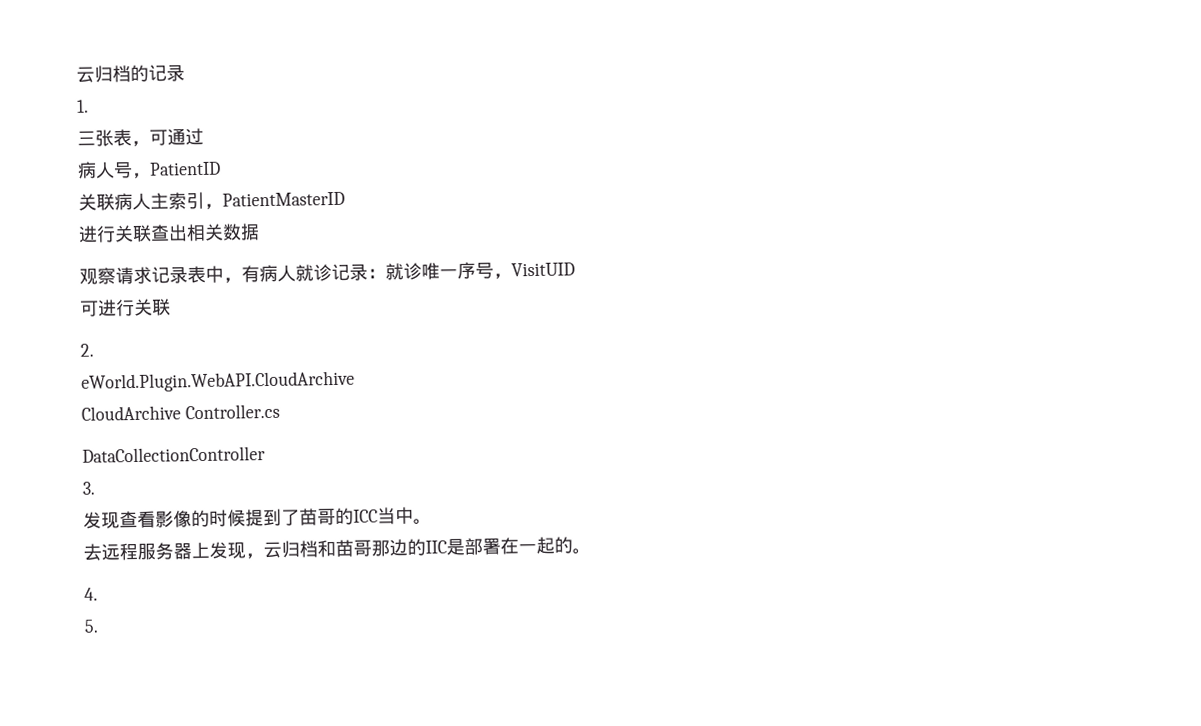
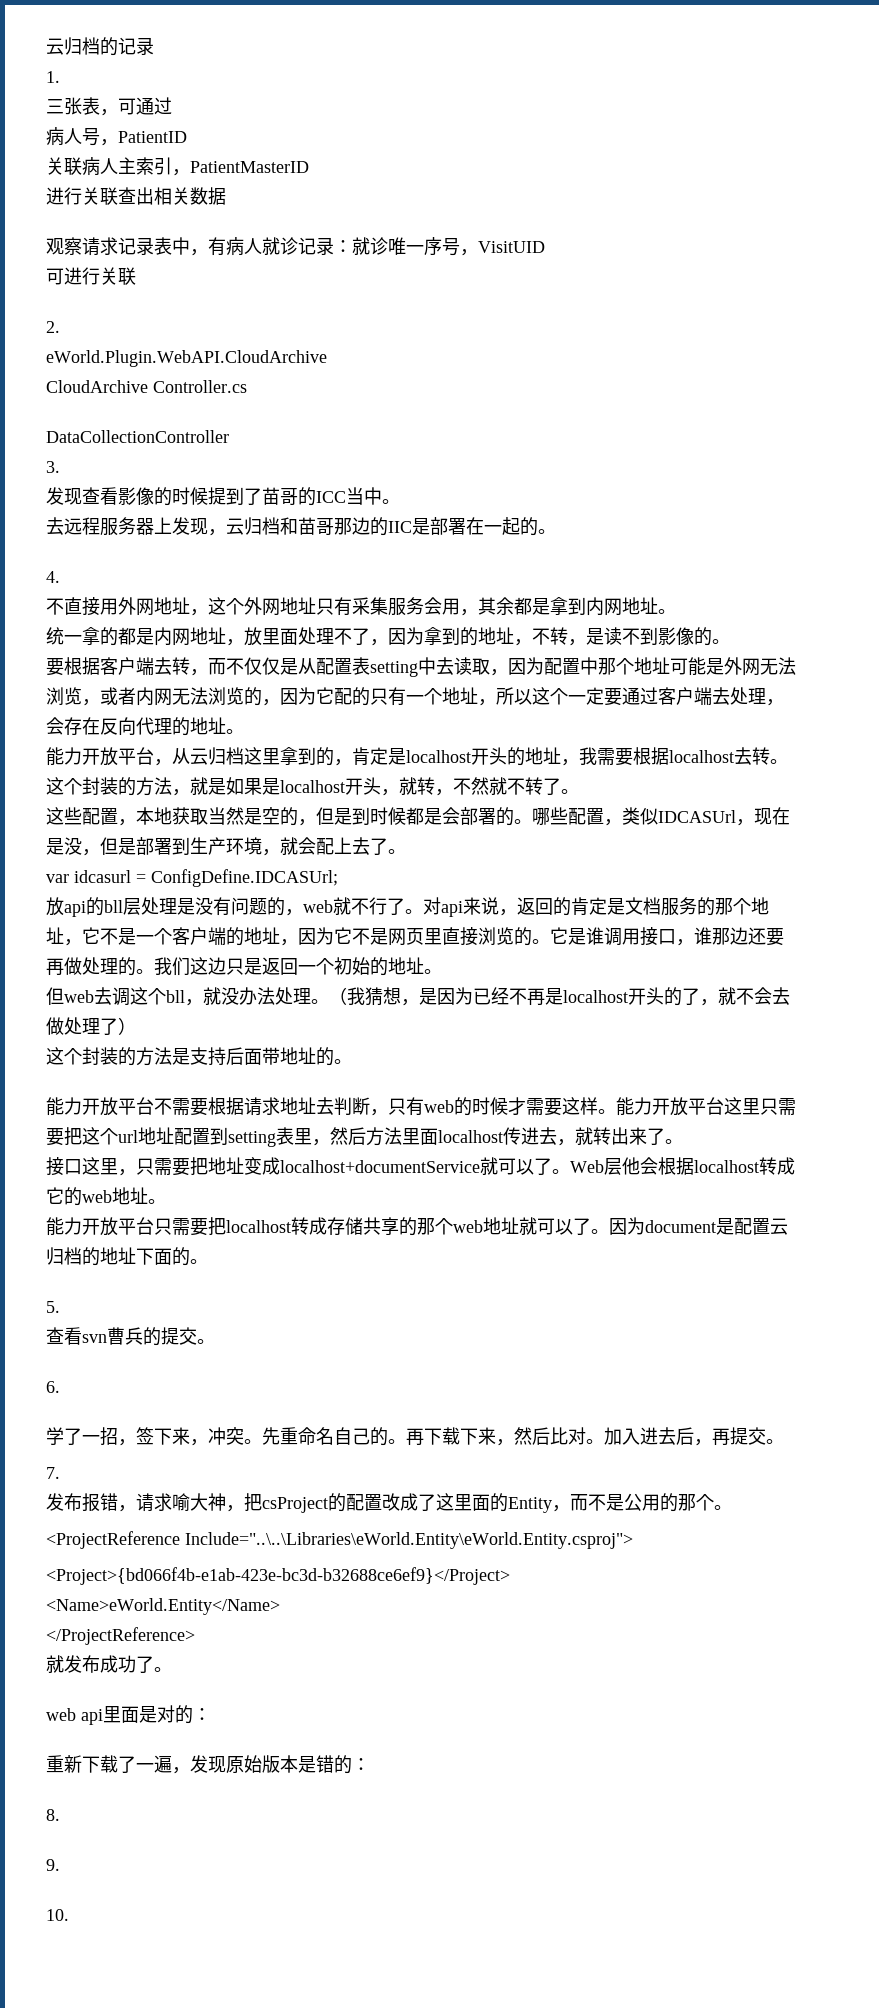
[84,619,98,633] 5. -> [46,597,676,616] [46,627,730,646] [46,657,796,677] [46,687,784,706] [46,717,244,736] [46,747,788,766] [46,777,579,796] [46,807,790,826] [46,837,406,856] [46,869,338,887] [46,897,769,917] [46,927,784,946] [46,957,442,976] [46,987,790,1006] [46,1017,136,1035] [46,1047,352,1066] [46,1097,796,1116] [46,1127,683,1147] [46,1157,795,1176] [46,1187,166,1206] [46,1217,788,1236] [46,1247,208,1266] [46,1301,60,1313] [46,1327,215,1346] [46,1381,60,1393] [46,1427,784,1446] [46,1467,60,1479] [46,1493,732,1513] [46,1531,633,1549] [46,1567,510,1585] [46,1598,280,1615] [46,1627,195,1645] [46,1655,172,1673] [46,1705,211,1725] [46,1755,370,1774] [46,1809,60,1821] [46,1859,60,1871] [46,1909,69,1921] 不直接用外网地址，这个外网地址只有采集服务会用，其余都是拿到内网地址。 // 统一拿的都是内网地址，放里面处理不了，因为拿到的地址，不转，是读不到影像的。 // 要根据客户端去转，而不仅仅是从配置表setting中去读取，因为配置中那个地址可能是外网无法浏览，或者内网无法浏览的，因为它配的只有一个地址，所以这个一定要通过客户端去处理，会存在反向代理的地址。 // 能力开放平台，从云归档这里拿到的，肯定是localhost开头的地址，我需要根据localhost去转。这个封装的方法，就是如果是localhost开头，就转，不然就不转了。 // 这些配置，本地获取当然是空的，但是到时候都是会部署的。哪些配置，类似IDCASUrl，现在是没，但是部署到生产环境，就会配上去了。 // var idcasurl = ConfigDefine.IDCASUrl; // 放api的bll层处理是没有问题的，web就不行了。对api来说，返回的肯定是文档服务的那个地址，它不是一个客户端的地址，因为它不是网页里直接浏览的。它是谁调用接口，谁那边还要再做处理的。我们这边只是返回一个初始的地址。 // 但web去调这个bll，就没办法处理。（我猜想，是因为已经不再是localhost开头的了，就不会去做处理了） // 这个封装的方法是支持后面带地址的。 // 能力开放平台不需要根据请求地址去判断，只有web的时候才需要这样。能力开放平台这里只需要把这个url地址配置到setting表里，然后方法里面localhost传进去，就转出来了。 // 接口这里，只需要把地址变成localhost+documentService就可以了。Web层他会根据localhost转成它的web地址。 // 能力开放平台只需要把localhost转成存储共享的那个web地址就可以了。因为document是配置云归档的地址下面的。 // 5. // 查看svn曹兵的提交。 // 6. // 学了一招，签下来，冲突。先重命名自己的。再下载下来，然后比对。加入进去后，再提交。 // 7. // 发布报错，请求喻大神，把csProject的配置改成了这里面的Entity，而不是公用的那个。 // <ProjectReference Include="..\..\Libraries\eWorld.Entity\eWorld.Entity.csproj"> // <Project>{bd066f4b-e1ab-423e-bc3d-b32688ce6ef9}</Project> // <Name>eWorld.Entity</Name> // </ProjectReference> // 就发布成功了。 // web api里面是对的： // 重新下载了一遍，发现原始版本是错的： // 8. // 9. // 10.

